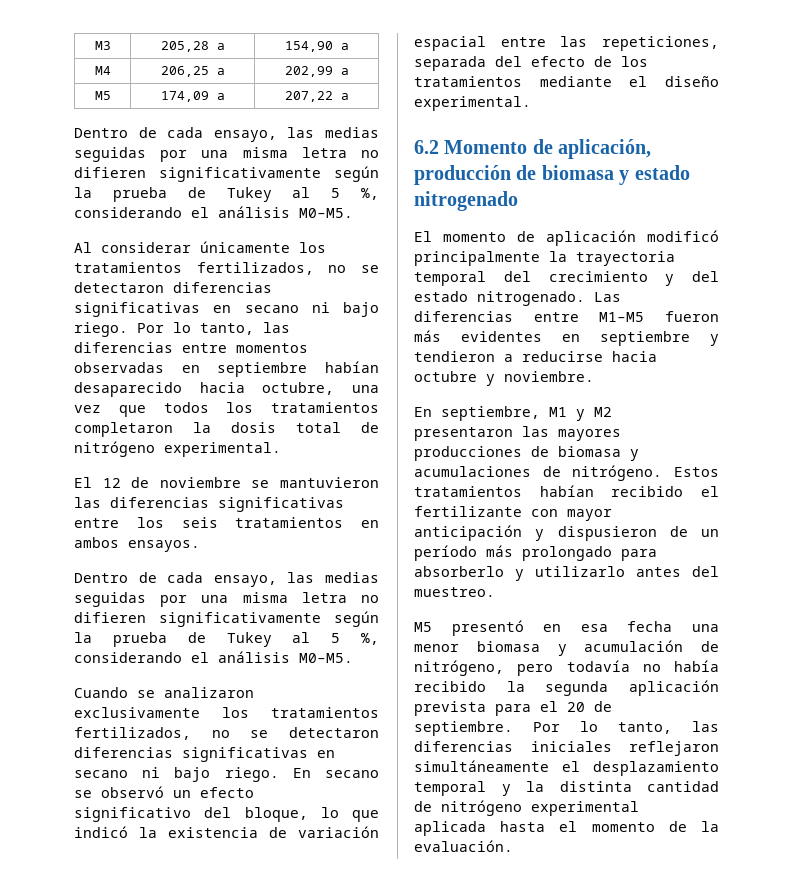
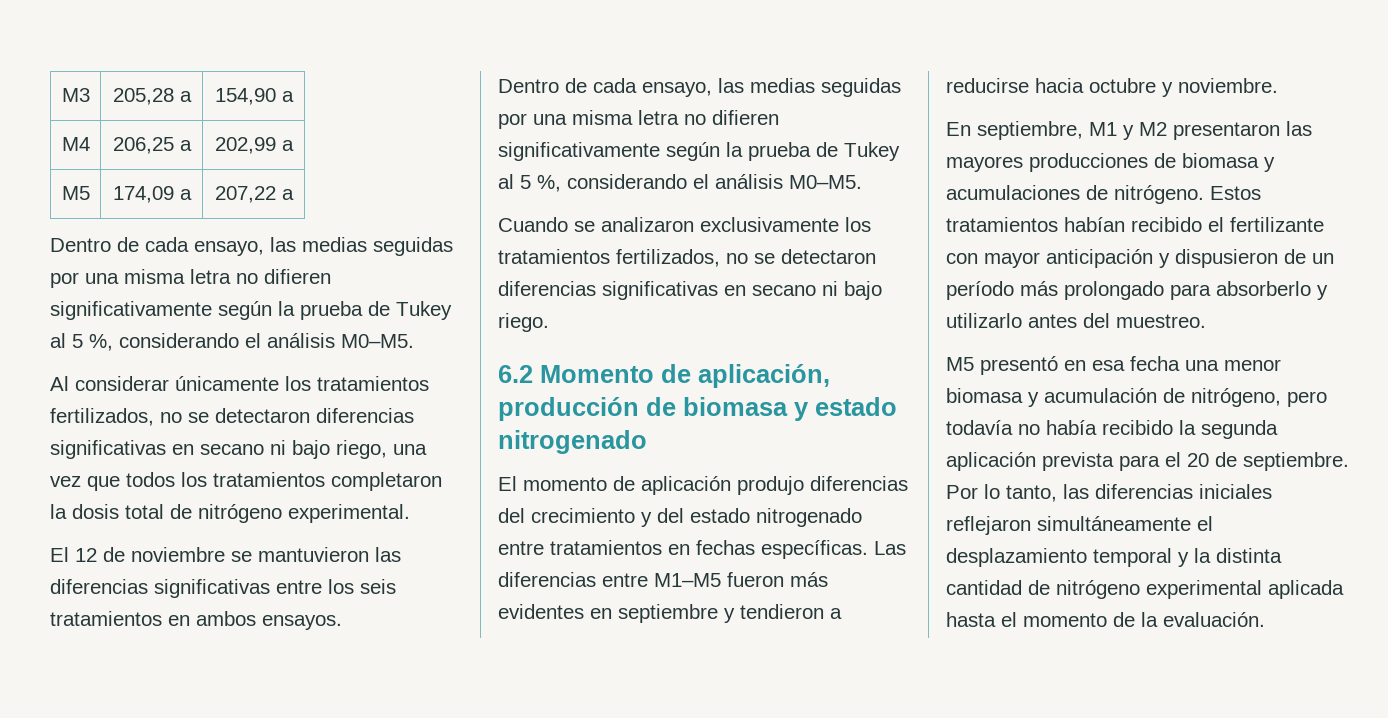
[74,322,290,337] [74,342,308,353] [74,361,379,377] [74,382,335,397] riego. Por lo tanto, las diferencias entre momentos observadas en septiembre habían desaparecido hacia octubre, -> [336,440,387,459] riego,
[292,768,379,778] [74,786,254,798] [74,807,379,822] [74,826,379,838] [414,36,719,51] [414,56,648,71] [414,76,719,87] [414,96,531,111] En secano se observó un efecto significativo del bloque, lo que indicó la existencia de variación espacial entre las repeticiones, separada del efecto de los tratamientos mediante el diseño experimental. -> (549, 322) none
[647,230,719,242] [414,251,675,266] [414,271,486,286] modificó principalmente la trayectoria temporal -> [737,476,908,495] produjo diferencias
[477,291,585,306] nitrogenado. -> [756,508,862,527] [498,540,868,559] nitrogenado entre tratamientos en fechas específicas.

